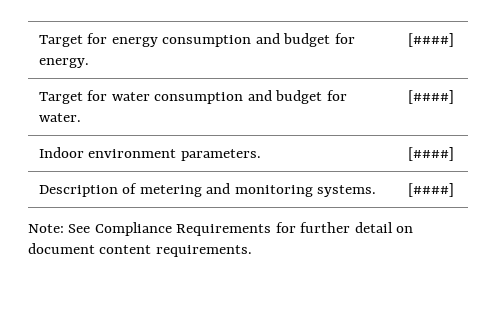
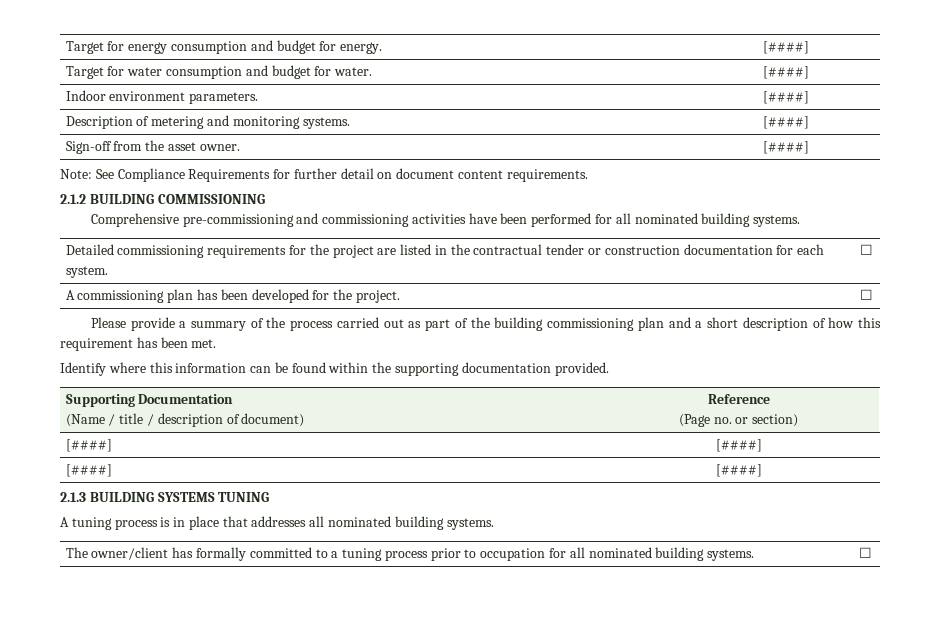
(455, 190) none -> [65,140,240,154] [762,141,809,154] // Sign-off from the asset owner. | [####]
(252, 251) none -> [60,194,265,204] [90,213,801,227] [65,244,825,258] [65,266,108,278] [860,244,873,255] [65,289,400,303] [860,289,873,300] [90,317,881,331] [60,337,217,351] [60,362,609,376] [65,394,234,407] [65,413,305,427] [707,394,770,404] [678,414,799,427] [65,439,112,452] [715,439,762,452] [65,464,112,477] [715,464,762,477] [60,492,270,502] [60,516,494,530] [65,547,755,561] [859,547,872,558] // 2.1.2 BUILDING COMMISSIONING // Comprehensive pre-commissioning and commissioning activities have been performed for all nominated building systems. // Detailed commissioning requirements for the project are listed in the contractual tender or construction documentation for each system. | ☐ // A commissioning plan has been developed for the project. | ☐ // Please provide a summary of the process carried out as part of the building commissioning plan and a short description of how this requirement has been met. // Identify where this information can be found within the supporting documentation provided. // Supporting Documentation // (Name / title / description of document) | Reference // (Page no. or section) // [####] | [####] // [####] | [####] // 2.1.3 BUILDING SYSTEMS TUNING // A tuning process is in place that addresses all nominated building systems. // The owner/client has formally committed to a tuning process prior to occupation for all nominated building systems. | ☐

